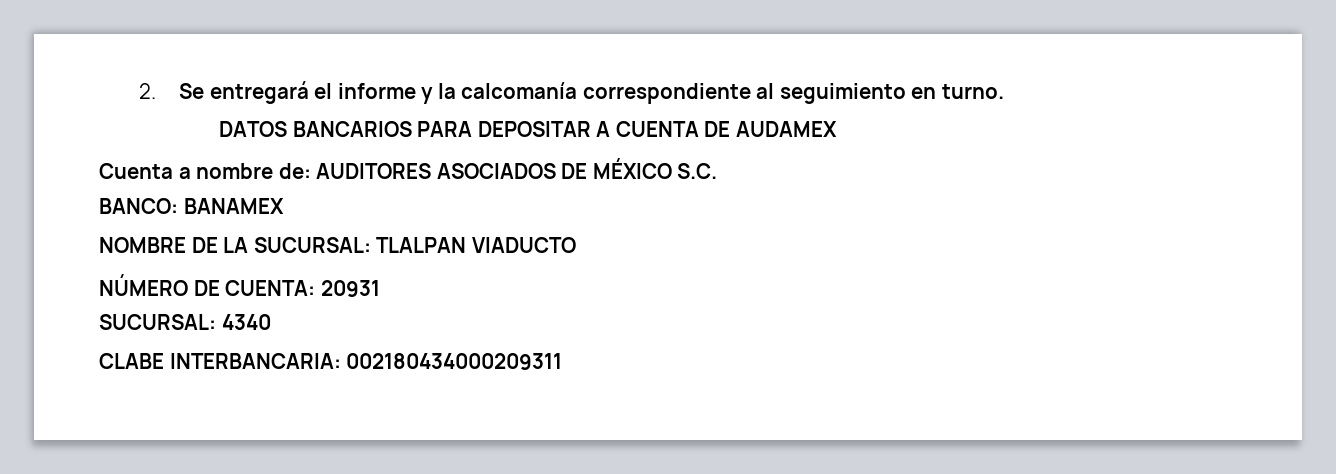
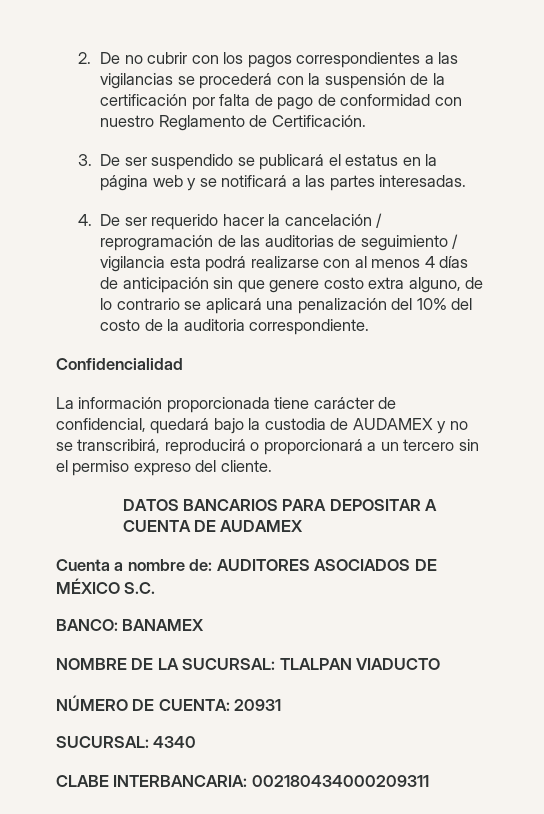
[179,81,1004,104] Se entregará el informe y la calcomanía correspondiente al seguimiento en turno. -> [100,52,458,68] [100,73,445,89] [100,94,462,110] [100,115,366,131] [78,154,438,170] [100,175,467,191] [78,213,383,230] [100,234,459,251] [100,256,469,272] [100,277,484,293] [100,298,473,314] [100,319,370,335] [56,358,183,370] [56,397,397,413] [56,418,468,434] [56,439,479,455] [56,460,272,476] De no cubrir con los pagos correspondientes a las vigilancias se procederá con la suspensión de la certificación por falta de pago de conformidad con nuestro Reglamento de Certificación. // 3. De ser suspendido se publicará el estatus en la página web y se notificará a las partes interesadas. // 4. De ser requerido hacer la cancelación / reprogramación de las auditorias de seguimiento / vigilancia esta podrá realizarse con al menos 4 días de anticipación sin que genere costo extra alguno, de lo contrario se aplicará una penalización del 10% del costo de la auditoria correspondiente. // Confidencialidad // La información proporcionada tiene carácter de confidencial, quedará bajo la custodia de AUDAMEX y no se transcribirá, reproducirá o proporcionará a un tercero sin el permiso expreso del cliente.

